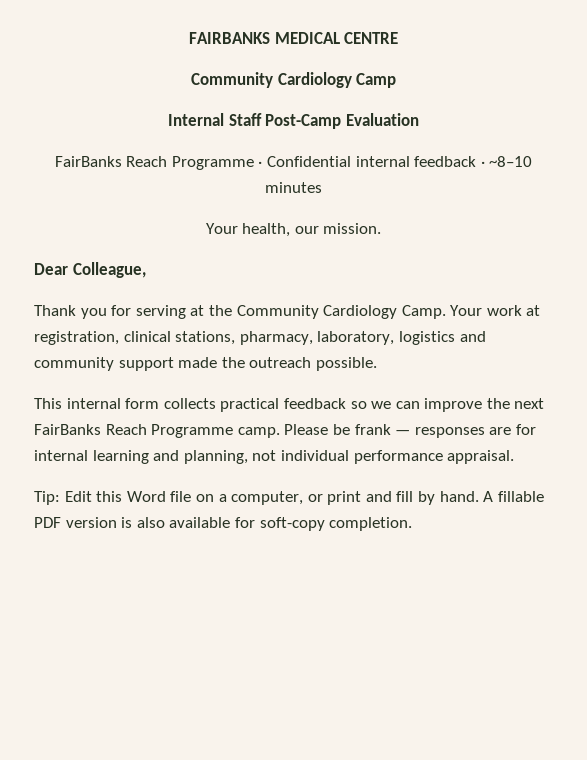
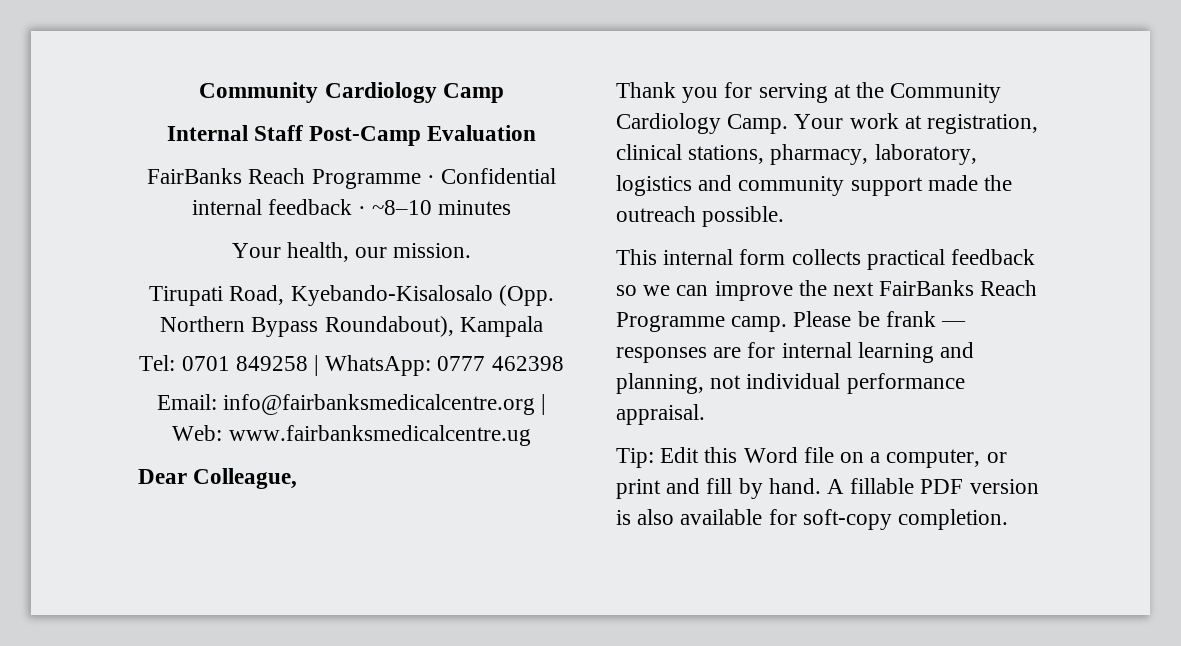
[188,32,399,44] FAIRBANKS MEDICAL CENTRE // -> (199, 92) none
(382, 228) none -> [149,285,554,306] [160,316,543,337] [139,355,564,376] [156,394,547,415] [172,425,531,446] // Tirupati Road, Kyebando-Kisalosalo (Opp. Northern Bypass Roundabout), Kampala // Tel: 0701 849258 | WhatsApp: 0777 462398 // Email: info@fairbanksmedicalcentre.org | Web: www.fairbanksmedicalcentre.ug

